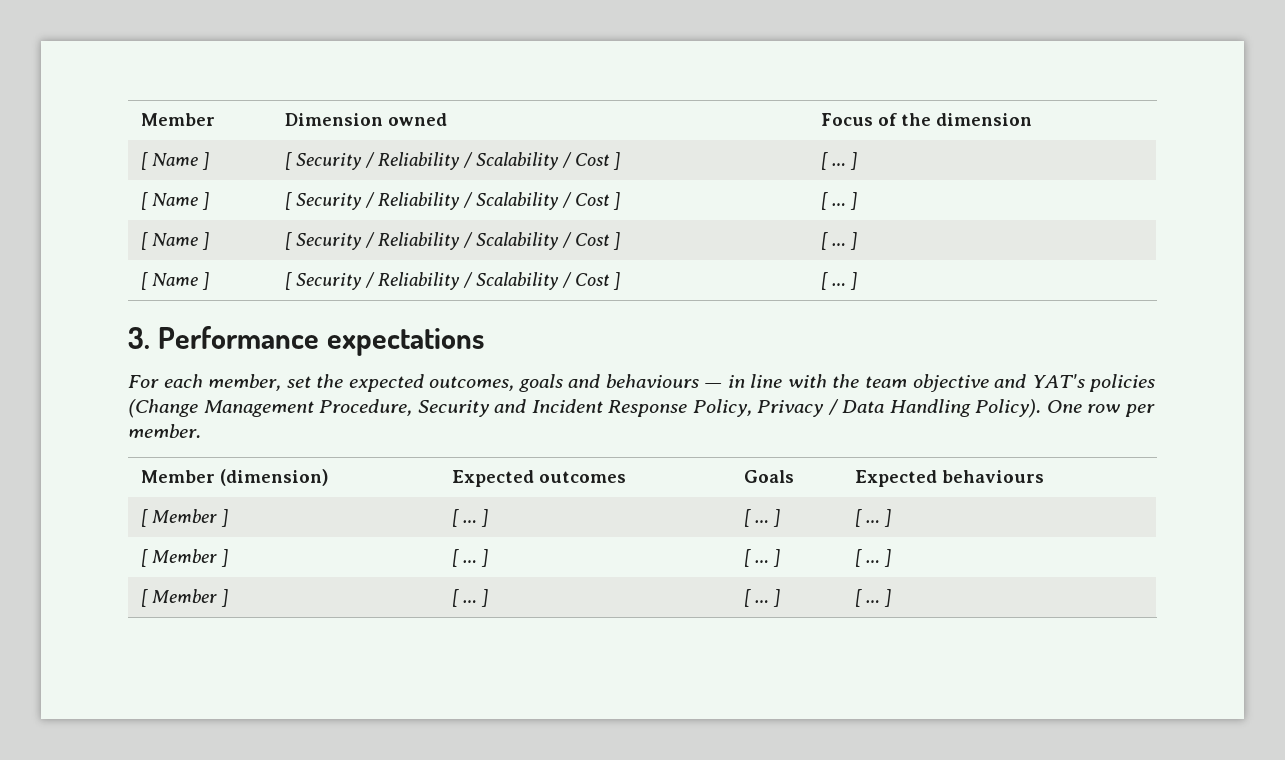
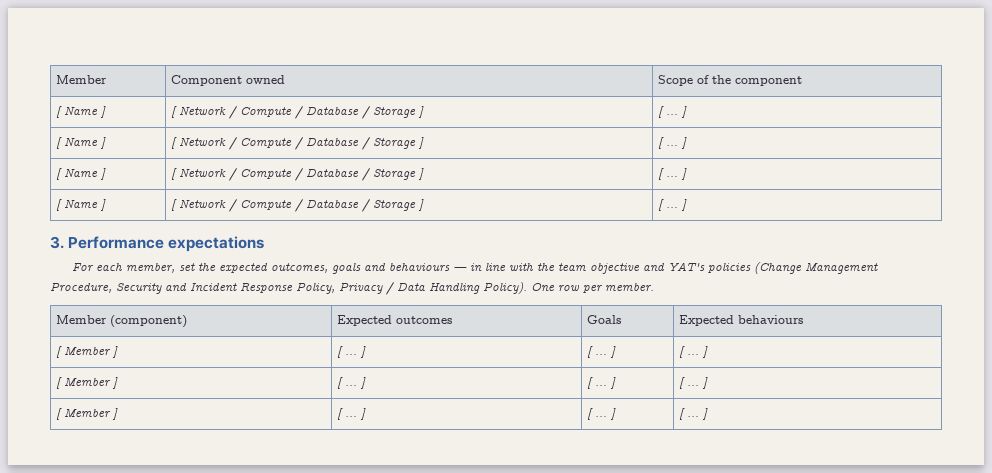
[284,113,383,126] Dimension -> [170,75,242,86] Component
[820,113,873,126] Focus -> [657,75,693,86] Scope
[935,113,1032,126] [140,152,209,170] [284,152,620,170] [820,152,857,170] [140,192,209,210] [284,192,620,210] [820,192,857,210] [140,232,209,250] [284,232,620,250] [820,232,857,250] [140,272,209,290] [284,272,610,290] dimension // [ Name ] | [ Security / Reliability / Scalability / Cost ] | [ … ] // [ Name ] | [ Security / Reliability / Scalability / Cost ] | [ … ] // [ Name ] | [ Security / Reliability / Scalability / Cost ] | [ … ] // [ Name ] | [ Security / Reliability / Scalability / Cost -> [734,76,802,86] [55,106,106,118] [170,106,424,119] [657,106,687,118] [55,137,106,149] [170,137,424,150] [657,137,687,149] [55,168,106,180] [170,168,424,181] [657,168,687,180] [55,199,106,211] [170,199,416,212] component // [ Name ] | [ Network / Compute / Database / Storage ] | [ … ] // [ Name ] | [ Network / Compute / Database / Storage ] | [ … ] // [ Name ] | [ Network / Compute / Database / Storage ] | [ … ] // [ Name ] | [ Network / Compute / Database / Storage
[219,469,329,486] (dimension) -> [109,315,187,328] (component)

